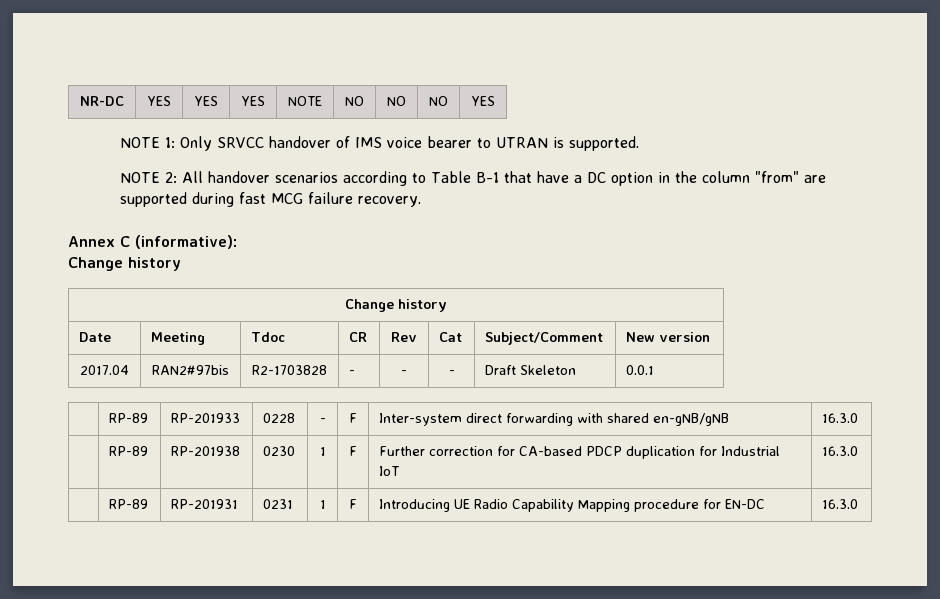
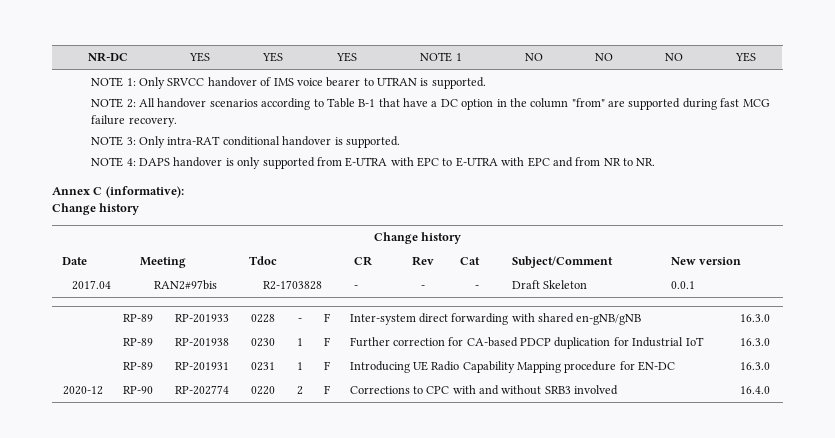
(322, 101) none -> [455,53,462,61] 1
(422, 201) none -> [91,136,400,148] [91,157,656,169] // NOTE 3: Only intra-RAT conditional handover is supported. // NOTE 4: DAPS handover is only supported from E-UTRA with EPC to E-UTRA with EPC and from NR to NR.
(859, 504) none -> [63,386,103,395] [122,386,153,394] [174,385,229,395] [250,386,275,395] [297,386,303,395] [324,385,330,394] [349,385,619,395] [739,386,770,394] // 2020-12 | RP-90 | RP-202774 | 0220 | 2 | F | Corrections to CPC with and without SRB3 involved | 16.4.0

